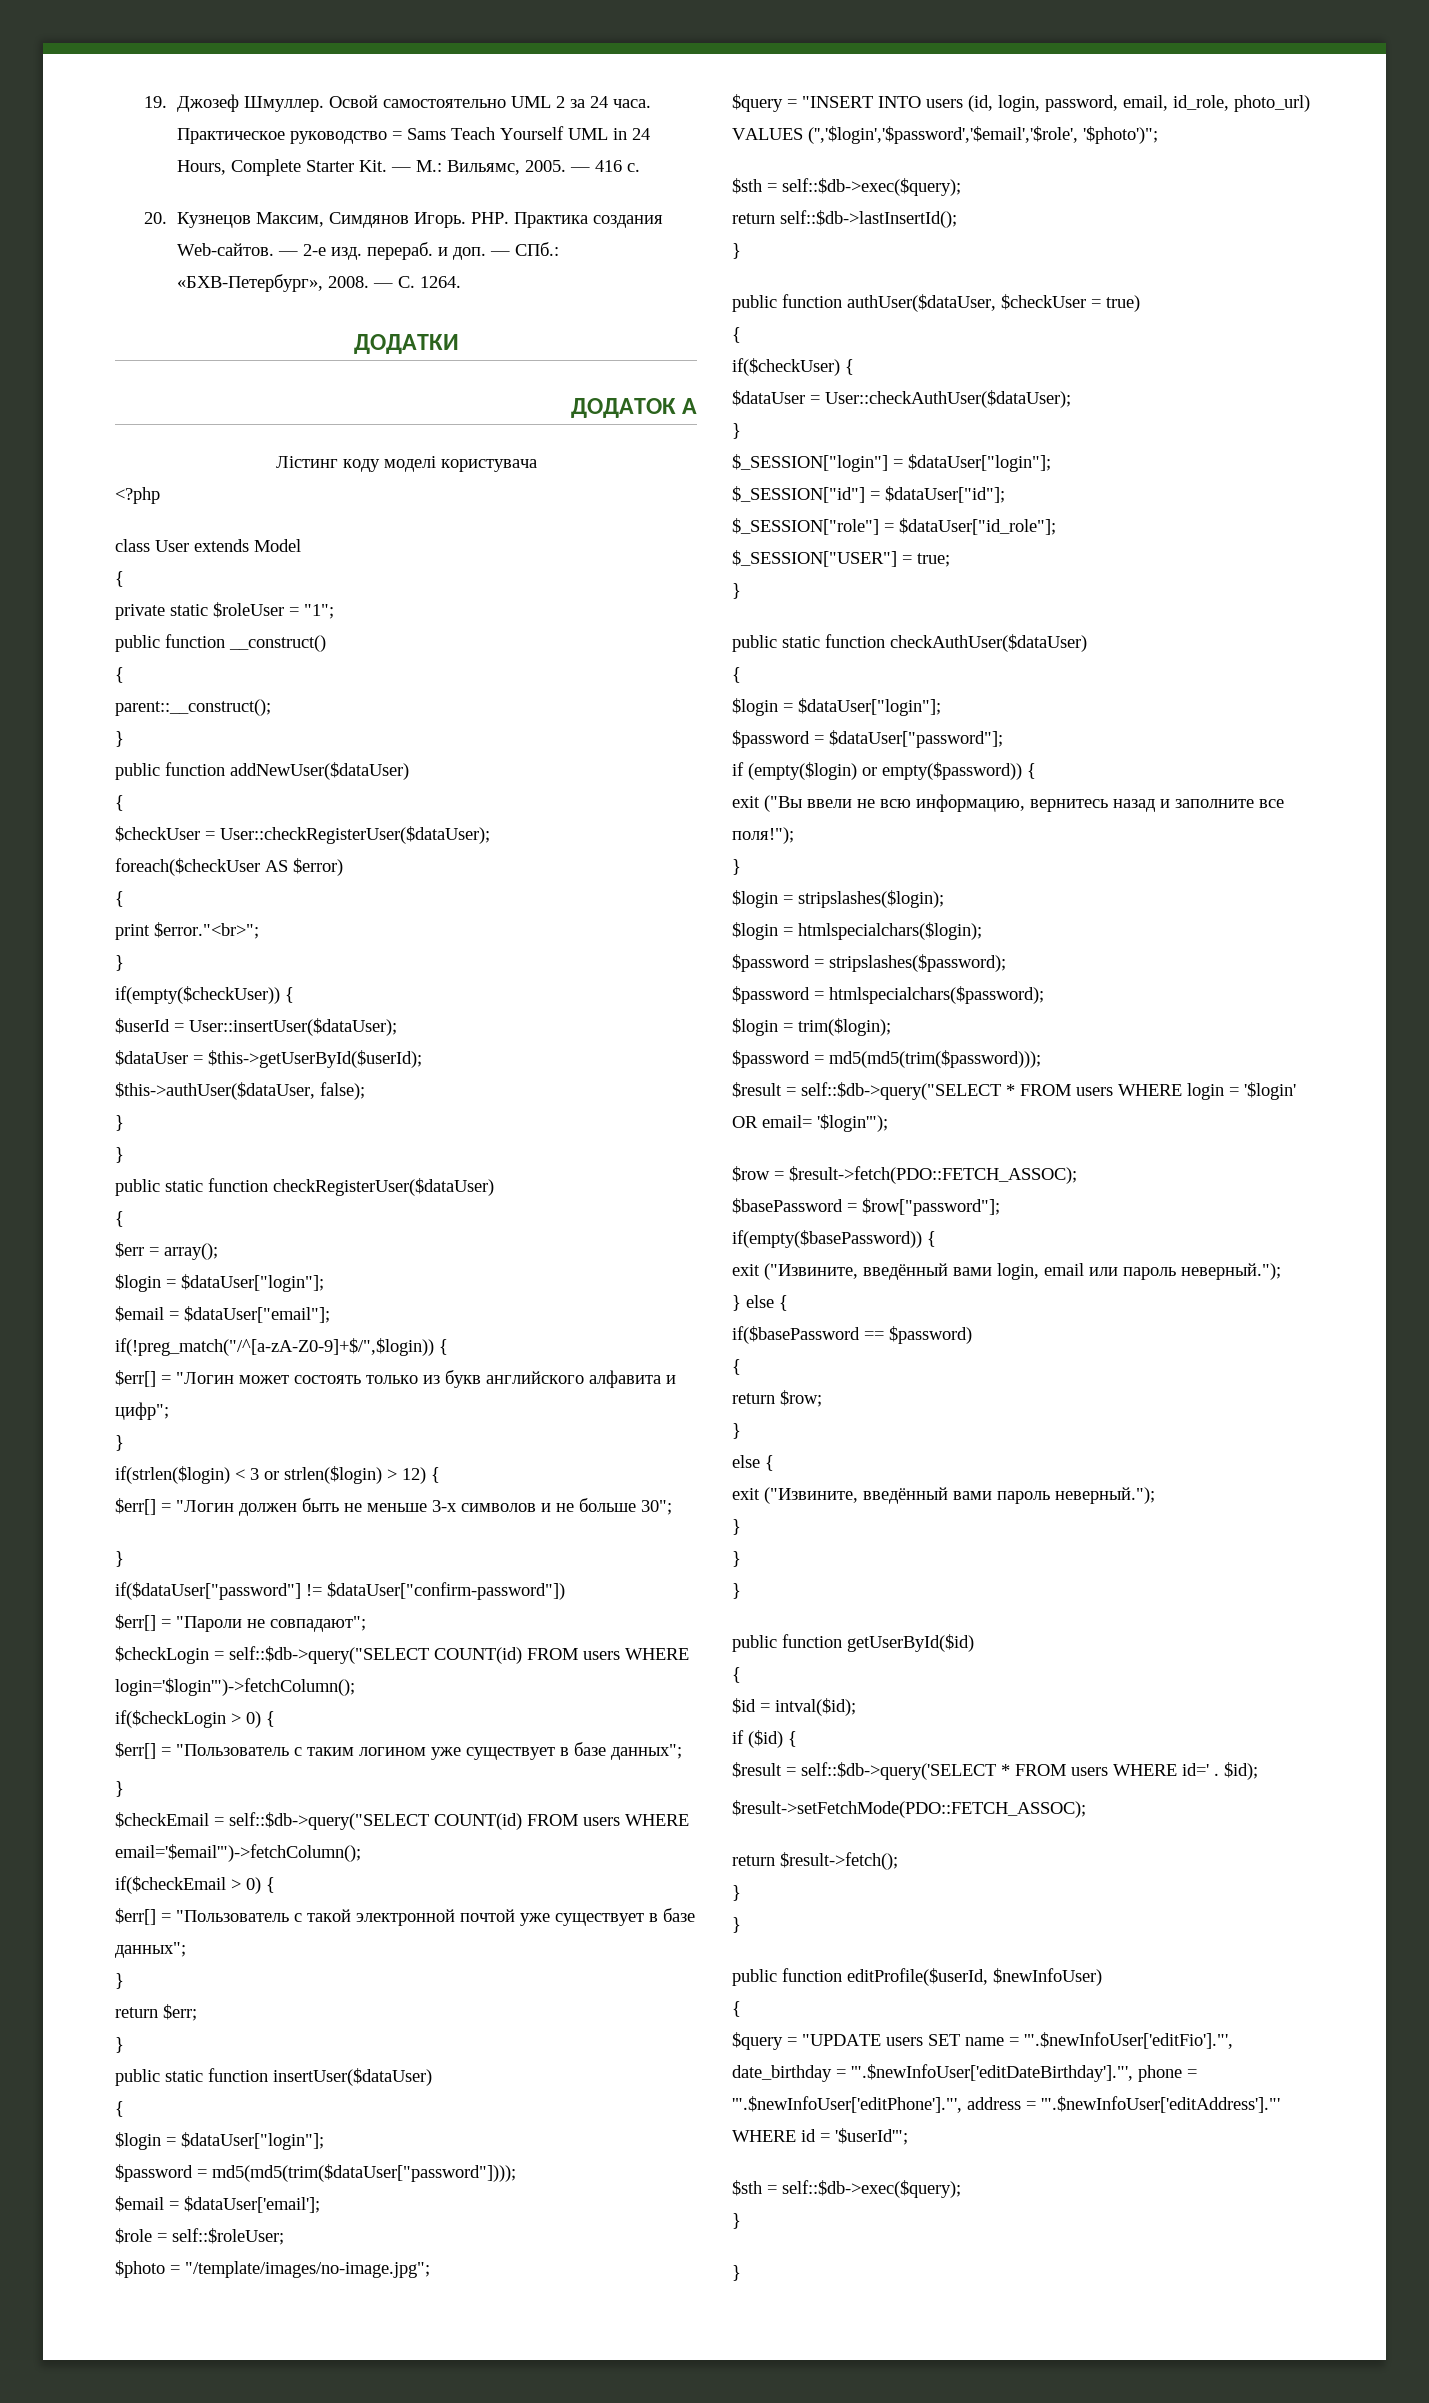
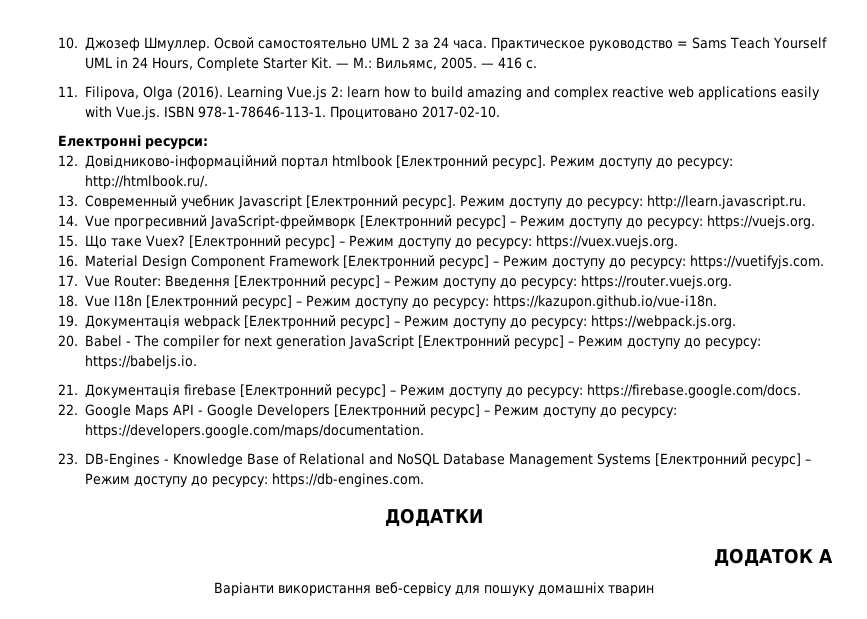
[144,96,168,108] 19. -> [58,37,79,49] 10.
[144,212,663,228] [176,242,559,260] [176,274,461,292] [353,334,459,354] [570,398,697,418] [275,456,537,472] [115,487,160,504] [115,539,301,552] [115,571,124,587] [115,602,334,620] [115,634,326,652] [115,667,124,683] [115,699,271,716] [115,731,124,747] [115,762,409,780] [115,795,124,811] [115,826,490,844] [115,858,343,876] [115,891,124,907] [115,922,259,940] [115,955,124,971] [115,986,294,1004] [115,1018,397,1036] [115,1050,422,1068] [115,1082,365,1100] [115,1115,124,1131] [115,1147,124,1163] [115,1178,494,1196] [115,1211,124,1227] [115,1242,218,1260] [115,1274,324,1292] [115,1306,330,1323] [115,1338,448,1356] [115,1370,676,1388] [115,1402,169,1420] [115,1435,124,1451] [115,1466,440,1484] [115,1498,672,1516] [115,1551,124,1567] [115,1582,565,1600] [115,1614,366,1632] [115,1646,689,1664] [115,1678,355,1696] [115,1710,275,1728] [115,1742,682,1760] [115,1781,124,1797] [115,1812,689,1830] [115,1844,361,1862] [115,1876,275,1894] [115,1908,695,1926] [115,1942,186,1958] [115,1973,124,1989] [115,2004,197,2021] [115,2037,124,2053] [115,2068,432,2086] [115,2101,124,2117] [115,2132,324,2150] [115,2164,516,2182] [115,2196,320,2213] [115,2228,284,2245] [115,2260,430,2278] [732,94,1310,112] [732,126,1158,144] [732,178,961,196] [732,210,957,228] [732,243,741,259] [732,294,1140,312] [732,327,741,343] [732,358,854,376] [732,390,1071,408] [732,423,741,439] [732,454,1051,472] [732,486,1005,503] [732,518,1056,535] [732,550,950,567] [732,583,741,599] [732,634,1087,652] [732,667,741,683] [732,698,941,716] [732,730,1003,748] [732,762,1036,780] [732,794,1284,812] [732,827,794,844] [732,859,741,875] [732,890,944,908] [732,922,982,940] [732,954,1006,972] [732,986,1044,1004] [732,1018,891,1036] [732,1050,1041,1068] [732,1082,1296,1100] [732,1114,888,1132] [732,1166,1077,1184] [732,1198,1000,1216] [732,1230,936,1248] [732,1263,1281,1280] [732,1295,788,1311] [732,1326,972,1344] [732,1359,741,1375] [732,1390,822,1407] [732,1423,741,1439] [732,1455,774,1471] [732,1487,1155,1504] [732,1519,741,1535] [732,1551,741,1567] [732,1583,741,1599] [732,1634,974,1652] [732,1667,741,1683] [732,1698,856,1716] [732,1730,797,1748] [732,1762,1258,1780] [732,1800,1086,1818] [732,1852,898,1870] [732,1885,741,1901] [732,1917,741,1933] [732,1968,1102,1986] [732,2001,741,2017] [732,2032,1233,2050] [732,2064,1197,2082] [732,2096,1280,2113] [732,2128,908,2145] [732,2180,961,2198] [732,2213,741,2229] [732,2265,741,2281] 20. Кузнецов Максим, Симдянов Игорь. PHP. Практика создания Web-сайтов. — 2-е изд. перераб. и доп. — СПб.: «БХВ-Петербург», 2008. — С. 1264. // ДОДАТКИ // ДОДАТОК А // Лістинг коду моделі користувача // <?php // class User extends Model // { // private static $roleUser = "1"; // public function __construct() // { // parent::__construct(); // } // public function addNewUser($dataUser) // { // $checkUser = User::checkRegisterUser($dataUser); // foreach($checkUser AS $error) // { // print $error."<br>"; // } // if(empty($checkUser)) { // $userId = User::insertUser($dataUser); // $dataUser = $this->getUserById($userId); // $this->authUser($dataUser, false); // } // } // public static function checkRegisterUser($dataUser) // { // $err = array(); // $login = $dataUser["login"]; // $email = $dataUser["email"]; // if(!preg_match("/^[a-zA-Z0-9]+$/",$login)) { // $err[] = "Логин может состоять только из букв английского алфавита и цифр"; // } // if(strlen($login) < 3 or strlen($login) > 12) { // $err[] = "Логин должен быть не меньше 3-х символов и не больше 30"; // } // if($dataUser["password"] != $dataUser["confirm-password"]) // $err[] = "Пароли не совпадают"; // $checkLogin = self::$db->query("SELECT COUNT(id) FROM users WHERE login='$login'")->fetchColumn(); // if($checkLogin > 0) { // $err[] = "Пользователь с таким логином уже существует в базе данных"; // } // $checkEmail = self::$db->query("SELECT COUNT(id) FROM users WHERE email='$email'")->fetchColumn(); // if($checkEmail > 0) { // $err[] = "Пользователь с такой электронной почтой уже существует в базе данных"; // } // return $err; // } // public static function insertUser($dataUser) // { // $login = $dataUser["login"]; // $password = md5(md5(trim($dataUser["password"]))); // $email = $dataUser['email']; // $role = self::$roleUser; // $photo = "/template/images/no-image.jpg"; // $query = "INSERT INTO users (id, login, password, email, id_role, photo_url) VALUES ('','$login','$password','$email','$role', '$photo')"; // $sth = self::$db->exec($query); // return self::$db->lastInsertId(); // } // public function authUser($dataUser, $checkUser = true) // { // if($checkUser) { // $dataUser = User::checkAuthUser($dataUser); // } // $_SESSION["login"] = $dataUser["login"]; // $_SESSION["id"] = $dataUser["id"]; // $_SESSION["role"] = $dataUser["id_role"]; // $_SESSION["USER"] = true; // } // public static function checkAuthUser($dataUser) // { // $login = $dataUser["login"]; // $password = $dataUser["password"]; // if (empty($login) or empty($password)) { // exit ("Вы ввели не всю информацию, вернитесь назад и заполните все поля!"); // } // $login = stripslashes($login); // $login = htmlspecialchars($login); // $password = stripslashes($password); // $password = htmlspecialchars($password); // $login = trim($login); // $password = md5(md5(trim($password))); // $result = self::$db->query("SELECT * FROM users WHERE login = '$login' OR email= '$login'"); // $row = $result->fetch(PDO::FETCH_ASSOC); // $basePassword = $row["password"]; // if(empty($basePassword)) { // exit ("Извините, введённый вами login, email или пароль неверный."); // } else { // if($basePassword == $password) // { // return $row; // } // else { // exit ("Извините, введённый вами пароль неверный."); // } // } // } // public function getUserById($id) // { // $id = intval($id); // if ($id) { // $result = self::$db->query('SELECT * FROM users WHERE id=' . $id); // $result->setFetchMode(PDO::FETCH_ASSOC); // return $result->fetch(); // } // } // public function editProfile($userId, $newInfoUser) // { // $query = "UPDATE users SET name = '".$newInfoUser['editFio']."', date_birthday = '".$newInfoUser['editDateBirthday']."', phone = '".$newInfoUser['editPhone']."', address = '".$newInfoUser['editAddress']."' WHERE id = '$userId'"; // $sth = self::$db->exec($query); // } // } -> [58,86,821,100] [85,106,501,120] [58,135,209,150] [58,155,734,169] [85,175,209,189] [58,195,807,209] [58,215,816,229] [58,235,679,249] [58,255,825,269] [58,275,733,289] [58,295,718,309] [58,315,737,329] [58,335,762,349] [85,355,198,369] [58,384,802,398] [58,404,678,418] [85,424,425,438] [58,453,812,467] [85,473,425,487] [384,508,483,526] [714,548,833,566] [213,582,654,596] 11. Filipova, Olga (2016). Learning Vue.js 2: learn how to build amazing and complex reactive web applications easily with Vue.js. ISBN 978-1-78646-113-1. Процитовано 2017-02-10. // Електронні ресурси: // 12. Довідниково-інформаційний портал htmlbook [Електронний ресурс]. Режим доступу до ресурсу: http://htmlbook.ru/. // 13. Современный учебник Javascript [Електронний ресурс]. Режим доступу до ресурсу: http://learn.javascript.ru. // 14. Vue прогресивний JavaScript-фреймворк [Електронний ресурс] – Режим доступу до ресурсу: https://vuejs.org. // 15. Що таке Vuex? [Електронний ресурс] – Режим доступу до ресурсу: https://vuex.vuejs.org. // 16. Material Design Component Framework [Електронний ресурс] – Режим доступу до ресурсу: https://vuetifyjs.com. // 17. Vue Router: Введення [Електронний ресурс] – Режим доступу до ресурсу: https://router.vuejs.org. // 18. Vue I18n [Електронний ресурс] – Режим доступу до ресурсу: https://kazupon.github.io/vue-i18n. // 19. Документація webpack [Електронний ресурс] – Режим доступу до ресурсу: https://webpack.js.org. // 20. Babel - The compiler for next generation JavaScript [Електронний ресурс] – Режим доступу до ресурсу: https://babeljs.io. // 21. Документація firebase [Електронний ресурс] – Режим доступу до ресурсу: https://firebase.google.com/docs. // 22. Google Maps API - Google Developers [Електронний ресурс] – Режим доступу до ресурсу: https://developers.google.com/maps/documentation. // 23. DB-Engines - Knowledge Base of Relational and NoSQL Database Management Systems [Електронний ресурс] – Режим доступу до ресурсу: https://db-engines.com. // ДОДАТКИ // ДОДАТОК А // Варіанти використання веб-сервісу для пошуку домашніх тварин

